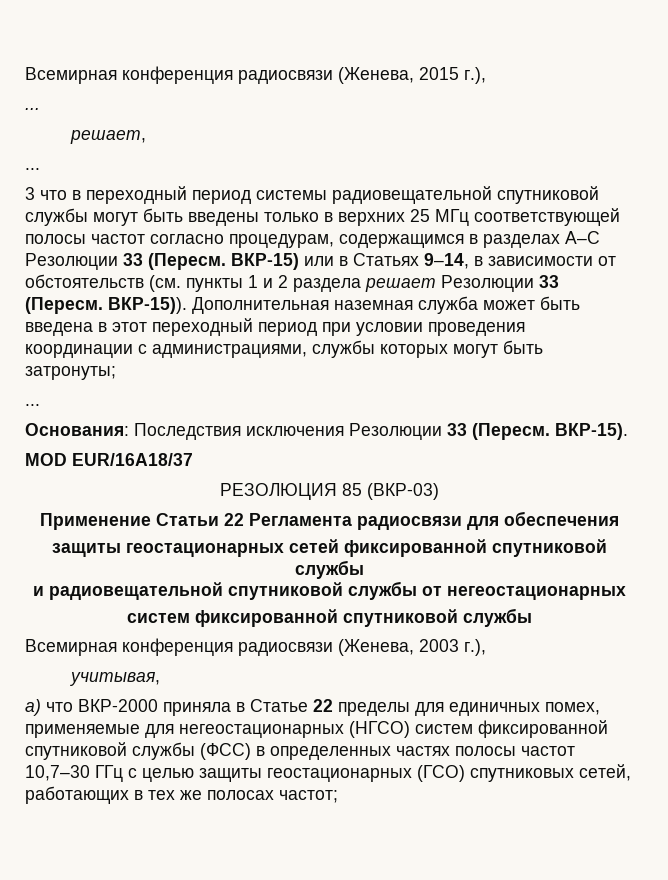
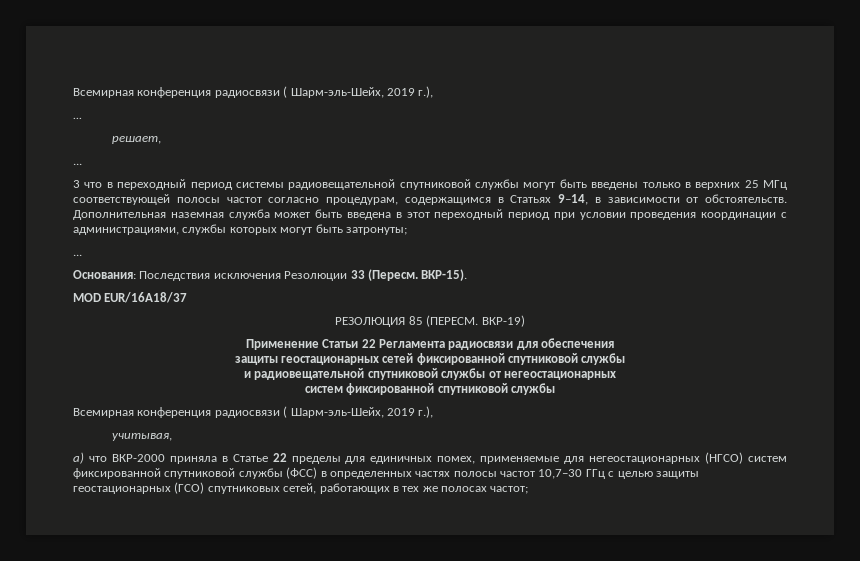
[25,66,459,84] Всемирная конференция радиосвязи (Женева, 2015 -> [73,86,415,98] Всемирная конференция радиосвязи ( Шарм-эль-Шейх, 2019
[483,231,600,248] [25,253,348,270] разделах А–С Резолюции 33 (Пересм. ВКР-15) или в -> (504, 200) none
[25,274,559,292] [25,297,187,314] обстоятельств (см. пункты 1 и 2 раздела решает Резолюции 33 (Пересм. ВКР-15)). -> [705,194,787,203] обстоятельств.
[366,483,439,500] (ВКР-03) -> [426,315,525,327] (ПЕРЕСМ. ВКР-19)
[338,639,459,656] (Женева, 2003 -> [283,406,415,418] ( Шарм-эль-Шейх, 2019

